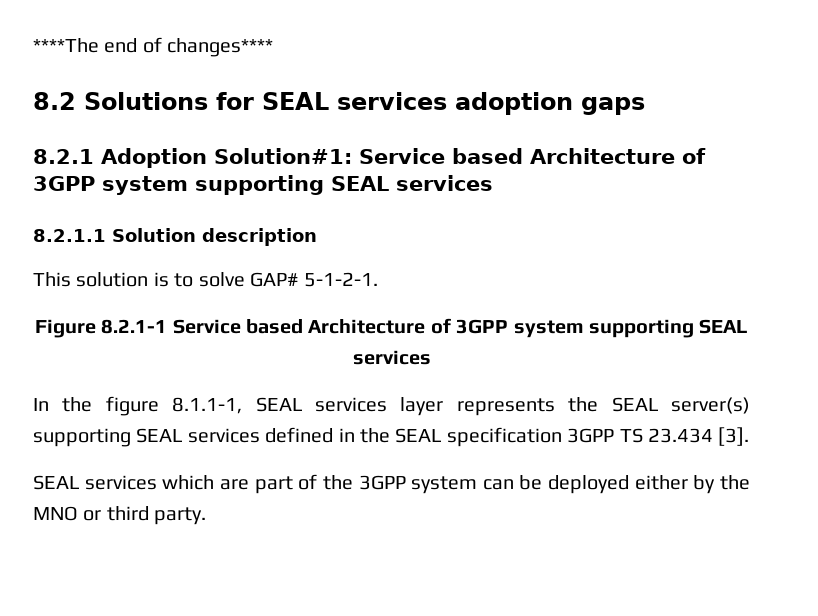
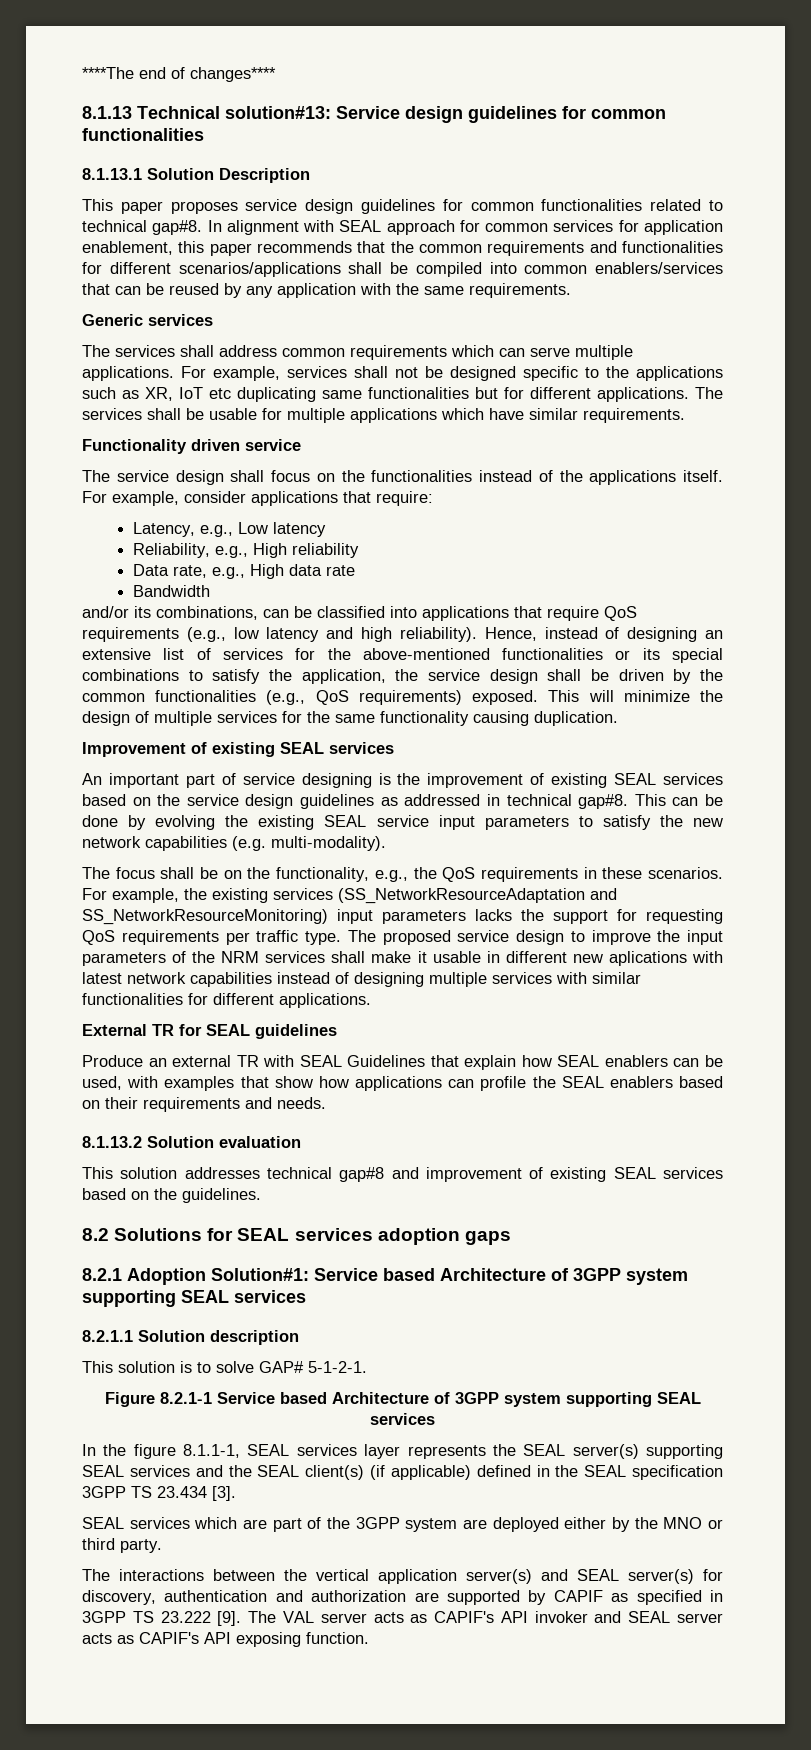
(274, 47) none -> [82,106,666,123] [82,128,204,141] [82,168,310,183] [82,199,723,214] [82,220,723,235] [82,241,723,256] [82,262,723,277] [82,283,571,298] [82,314,213,326] [82,345,633,360] [82,366,723,381] [82,387,723,402] [82,408,685,423] [82,439,301,454] [82,470,723,485] [82,491,433,506] [132,522,326,537] [132,543,359,558] [132,564,355,579] [132,585,210,597] [82,606,637,621] [82,627,724,642] [82,648,723,663] [82,669,723,684] [82,690,723,705] [82,711,618,726] [82,742,394,757] [82,773,723,788] [82,794,724,809] [82,815,723,830] [82,836,386,851] [82,867,723,882] [82,888,617,904] [82,909,723,925] [82,930,723,945] [82,951,724,966] [82,972,641,987] [82,993,371,1008] [82,1024,337,1039] [82,1055,724,1070] [82,1076,723,1091] [82,1097,326,1112] [82,1136,301,1148] [82,1167,723,1182] [82,1188,261,1203] // 8.1.13 Technical solution#13: Service design guidelines for common functionalities // 8.1.13.1 Solution Description // This paper proposes service design guidelines for common functionalities related to technical gap#8. In alignment with SEAL approach for common services for application enablement, this paper recommends that the common requirements and functionalities for different scenarios/applications shall be compiled into common enablers/services that can be reused by any application with the same requirements. // Generic services // The services shall address common requirements which can serve multiple applications. For example, services shall not be designed specific to the applications such as XR, IoT etc duplicating same functionalities but for different applications. The services shall be usable for multiple applications which have similar requirements. // Functionality driven service // The service design shall focus on the functionalities instead of the applications itself. For example, consider applications that require: // Latency, e.g., Low latency // Reliability, e.g., High reliability // Data rate, e.g., High data rate // Bandwidth // and/or its combinations, can be classified into applications that require QoS requirements (e.g., low latency and high reliability). Hence, instead of designing an extensive list of services for the above-mentioned functionalities or its special combinations to satisfy the application, the service design shall be driven by the common functionalities (e.g., QoS requirements) exposed. This will minimize the design of multiple services for the same functionality causing duplication. // Improvement of existing SEAL services // An important part of service designing is the improvement of existing SEAL services based on the service design guidelines as addressed in technical gap#8. This can be done by evolving the existing SEAL service input parameters to satisfy the new network capabilities (e.g. multi-modality). // The focus shall be on the functionality, e.g., the QoS requirements in these scenarios. For example, the existing services (SS_NetworkResourceAdaptation and SS_NetworkResourceMonitoring) input parameters lacks the support for requesting QoS requirements per traffic type. The proposed service design to improve the input parameters of the NRM services shall make it usable in different new aplications with latest network capabilities instead of designing multiple services with similar functionalities for different applications. // External TR for SEAL guidelines // Produce an external TR with SEAL Guidelines that explain how SEAL enablers can be used, with examples that show how applications can profile the SEAL enablers based on their requirements and needs. // 8.1.13.2 Solution evaluation // This solution addresses technical gap#8 and improvement of existing SEAL services based on the guidelines.
(260, 435) none -> [195,1465,471,1480] and the SEAL client(s) (if applicable)
[482,475,543,490] can be -> [463,1519,487,1529] are
(207, 516) none -> [82,1569,723,1584] [82,1590,723,1605] [82,1611,723,1626] [82,1632,369,1647] // The interactions between the vertical application server(s) and SEAL server(s) for discovery, authentication and authorization are supported by CAPIF as specified in 3GPP TS 23.222 [9]. The VAL server acts as CAPIF's API invoker and SEAL server acts as CAPIF's API exposing function.

